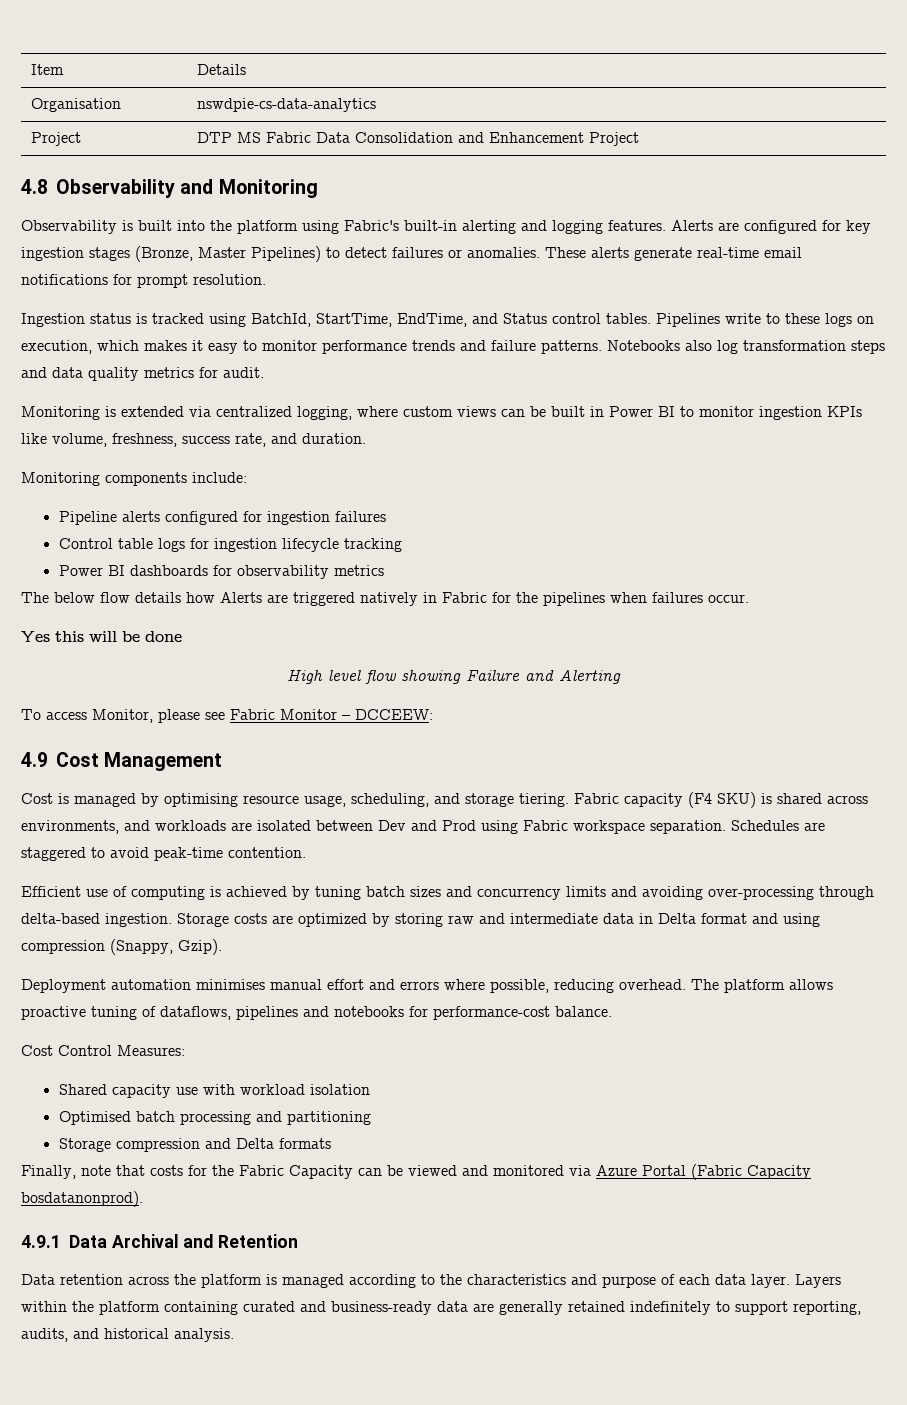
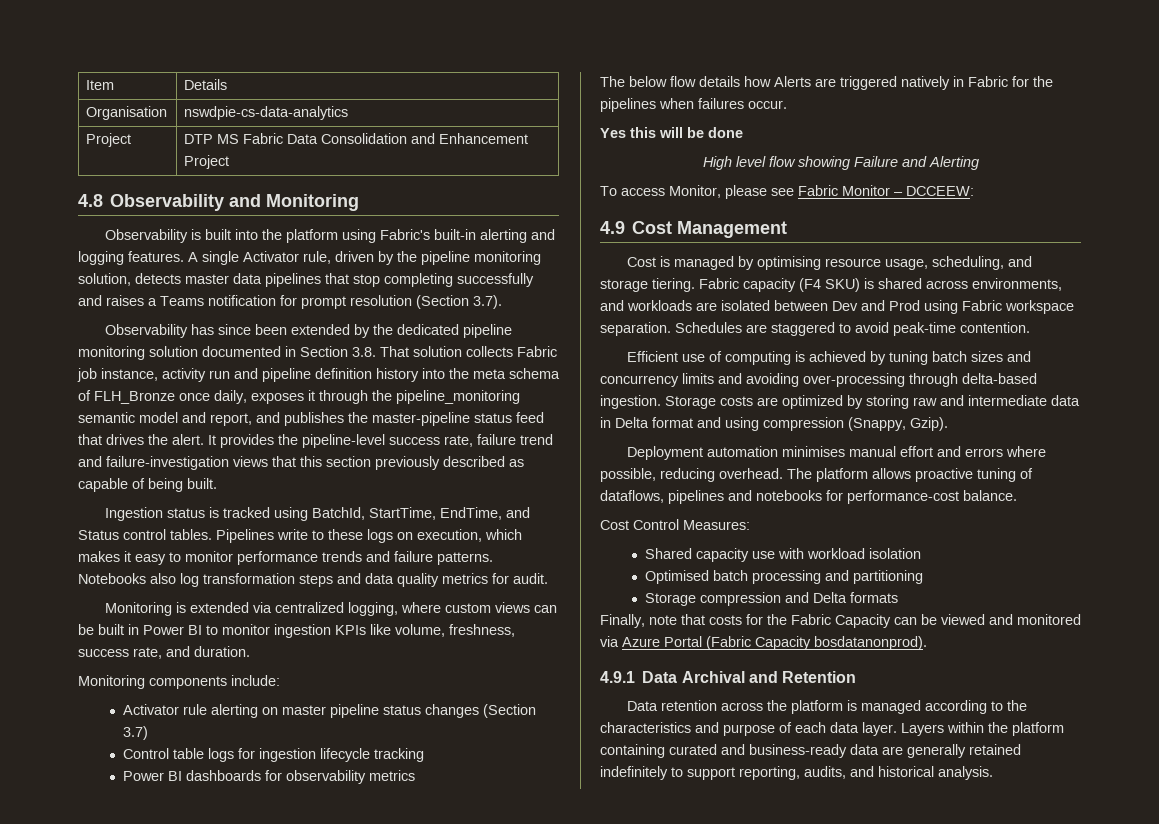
[671,220,871,234] [21,246,802,262] [21,274,266,288] Alerts are configured for key ingestion stages (Bronze, Master Pipelines) to detect failures or anomalies. These alerts generate real-time email notifications for prompt resolution. -> [188,251,541,265] [78,273,534,287] [78,295,502,309] [105,324,513,338] [78,346,557,360] [77,368,560,382] [78,390,520,404] [78,412,544,426] [78,434,553,448] [78,456,524,470] [78,478,217,492] A single Activator rule, driven by the pipeline monitoring solution, detects master data pipelines that stop completing successfully and raises a Teams notification for prompt resolution (Section 3.7). // Observability has since been extended by the dedicated pipeline monitoring solution documented in Section 3.8. That solution collects Fabric job instance, activity run and pipeline definition history into the meta schema of FLH_Bronze once daily, exposes it through the pipeline_monitoring semantic model and report, and publishes the master-pipeline status feed that drives the alert. It provides the pipeline-level success rate, failure trend and failure-investigation views that this section previously described as capable of being built.
[58,511,386,525] Pipeline alerts configured for ingestion failures -> [122,704,536,718] [122,726,148,740] Activator rule alerting on master pipeline status changes (Section 3.7)

